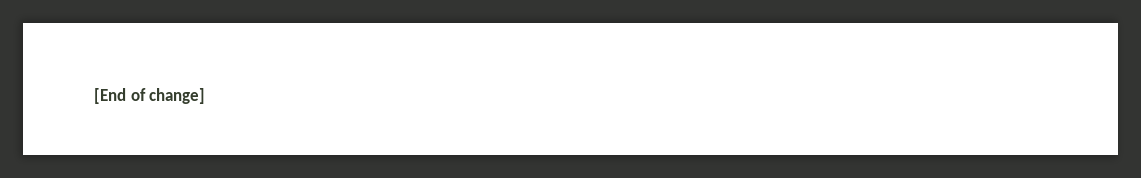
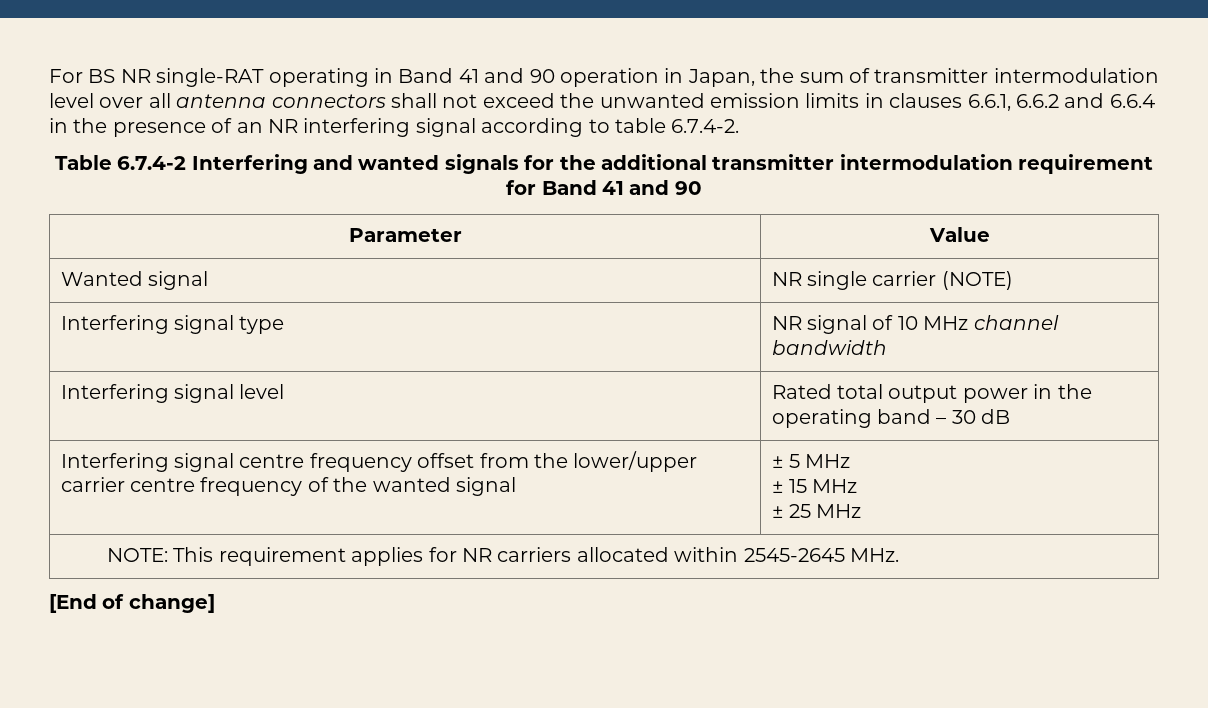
(94, 96) none -> [49,68,1159,87] [49,93,1155,111] [49,118,740,137] [54,154,1154,174] [506,180,702,195] [348,228,462,242] [928,227,990,242] [60,271,209,290] [771,271,1013,290] [60,315,285,334] [771,315,1059,334] [771,340,887,355] [60,384,285,403] [771,384,1092,403] [771,409,1011,428] [60,451,698,472] [60,477,517,496] [771,454,851,468] [771,479,858,493] [771,504,862,518] [107,547,900,566] For BS NR single-RAT operating in Band 41 and 90 operation in Japan, the sum of transmitter intermodulation level over all antenna connectors shall not exceed the unwanted emission limits in clauses 6.6.1, 6.6.2 and 6.6.4 in the presence of an NR interfering signal according to table 6.7.4-2. // Table 6.7.4-2 Interfering and wanted signals for the additional transmitter intermodulation requirement for Band 41 and 90 // Parameter | Value // Wanted signal | NR single carrier (NOTE) // Interfering signal type | NR signal of 10 MHz channel bandwidth // Interfering signal level | Rated total output power in the operating band – 30 dB // Interfering signal centre frequency offset from the lower/upper carrier centre frequency of the wanted signal | ± 5 MHz // ± 15 MHz // ± 25 MHz // NOTE: This requirement applies for NR carriers allocated within 2545-2645 MHz. //

